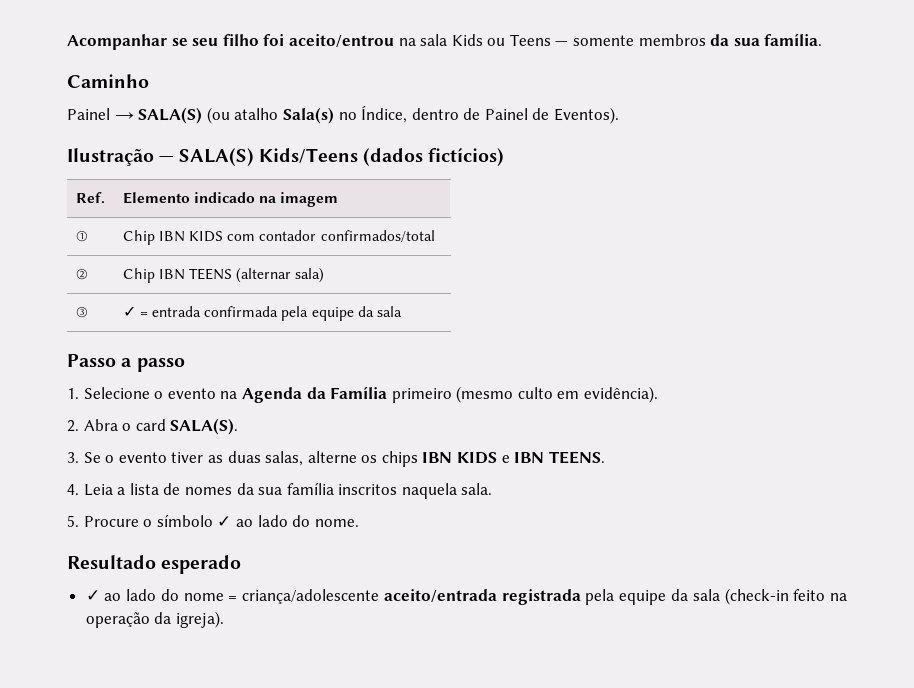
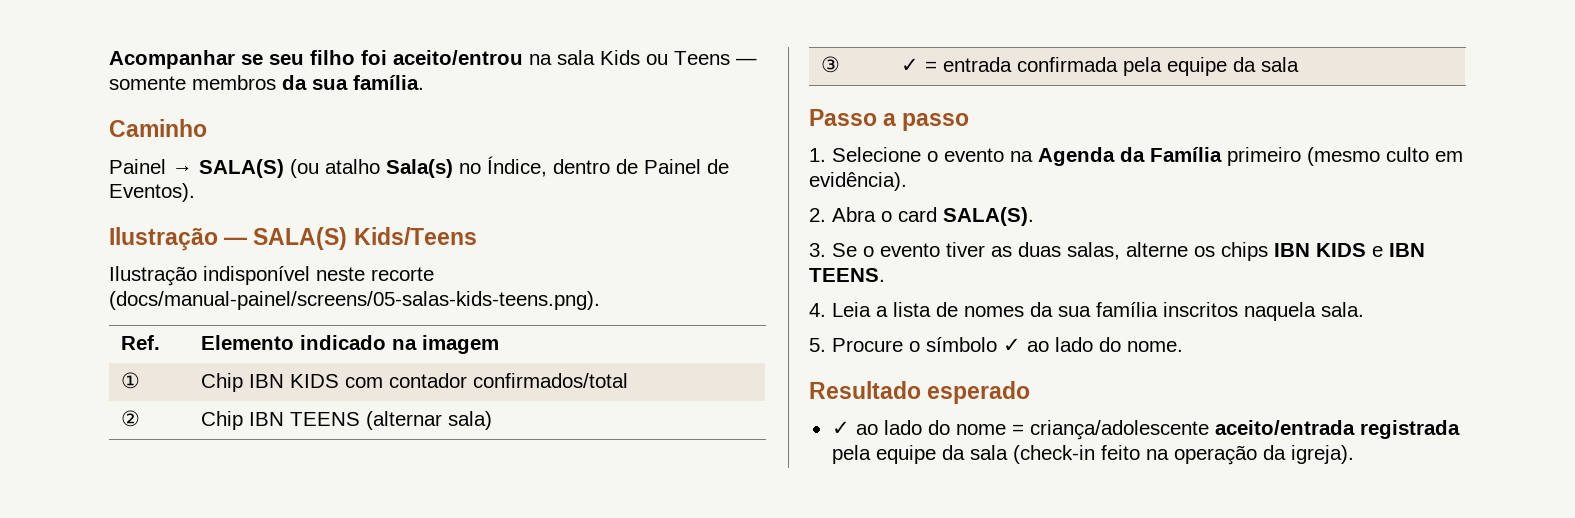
[363,148,505,166] (dados fictícios) -> [109,266,434,286] [109,291,600,310] // Ilustração indisponível neste recorte (docs/manual-painel/screens/05-salas-kids-teens.png).

